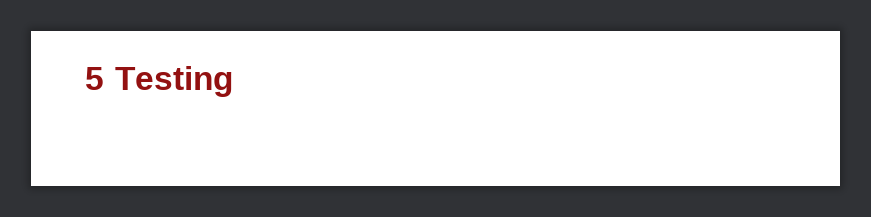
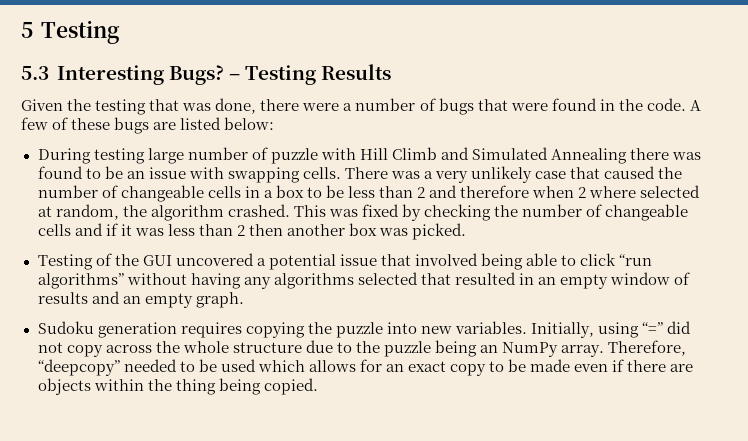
(233, 81) none -> [21,64,392,85] [21,98,701,115] [21,117,275,134] [37,147,702,164] [37,166,683,183] [37,185,701,202] [37,204,689,221] [37,223,467,240] [37,253,653,270] [37,272,691,289] [37,291,244,308] [37,321,692,338] [37,340,687,357] [37,359,694,376] [37,378,318,395] // 5.3 Interesting Bugs? – Testing Results // Given the testing that was done, there were a number of bugs that were found in the code. A few of these bugs are listed below: // During testing large number of puzzle with Hill Climb and Simulated Annealing there was found to be an issue with swapping cells. There was a very unlikely case that caused the number of changeable cells in a box to be less than 2 and therefore when 2 where selected at random, the algorithm crashed. This was fixed by checking the number of changeable cells and if it was less than 2 then another box was picked. // Testing of the GUI uncovered a potential issue that involved being able to click “run algorithms” without having any algorithms selected that resulted in an empty window of results and an empty graph. // Sudoku generation requires copying the puzzle into new variables. Initially, using “=” did not copy across the whole structure due to the puzzle being an NumPy array. Therefore, “deepcopy” needed to be used which allows for an exact copy to be made even if there are objects within the thing being copied.

